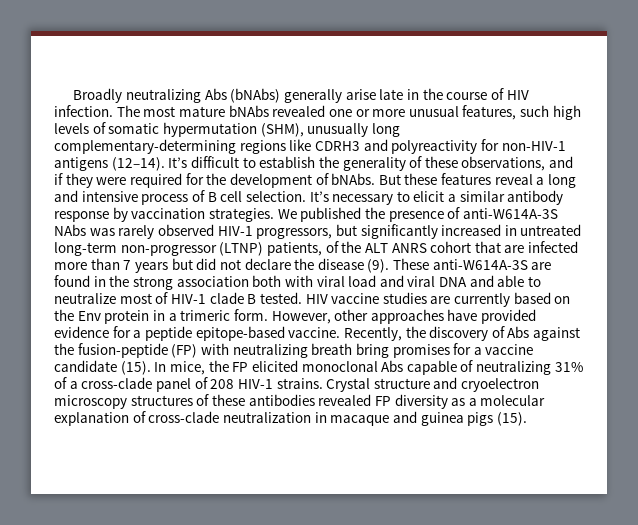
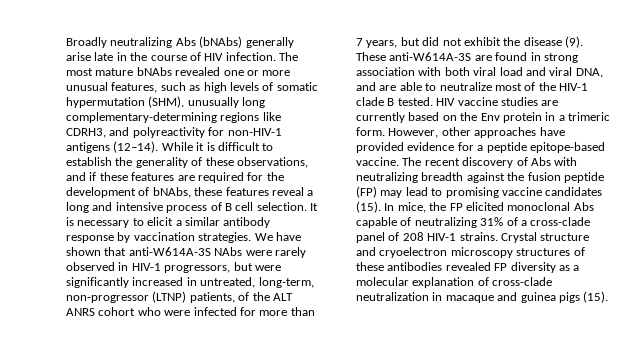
(550, 111) none -> [189,85,201,91] as
[314,141,360,151] CDRH3 -> [66,128,106,138] CDRH3,
[168,157,188,168] It’s -> [161,142,215,151] While it is
[65,173,127,188] they were -> [99,172,195,181] these features are
[331,173,401,185] bNAbs. But -> [152,187,191,198] bNAbs,
[309,191,329,202] It’s -> [310,203,318,211] [66,217,74,226] It is
[300,207,461,222] published the presence of -> [275,232,301,241] [66,247,127,256] have shown that
[89,228,115,236] was -> [245,250,272,256] were
(214, 230) none -> [118,262,129,271] in
(357, 230) none -> [254,265,281,271] were
[520,224,582,236] [54,242,117,256] untreated long-term -> [200,277,314,288] untreated, long-term,
[474,241,579,253] that are infected -> [137,307,256,316] who were infected for
[134,262,168,273] years -> [366,40,398,48] years,
[244,258,291,270] declare -> [463,37,501,46] exhibit
[109,275,130,287] the -> (541, 56) none
[252,275,313,287] both with -> [418,67,470,76] with both
[439,275,494,287] DNA and -> [575,68,603,78] [356,82,397,91] DNA, and are
(169, 298) none -> [538,82,556,91] the
[343,326,426,341] Recently, the -> [402,157,460,166] The recent
[533,327,581,341] [54,343,534,358] [54,360,117,372] against the fusion-peptide (FP) with neutralizing breath bring promises for a vaccine candidate -> [554,157,578,166] [356,172,604,183] [356,186,603,198] with neutralizing breadth against the fusion peptide (FP) may lead to promising vaccine candidates

